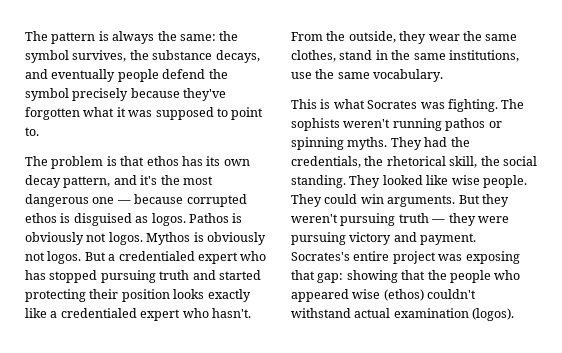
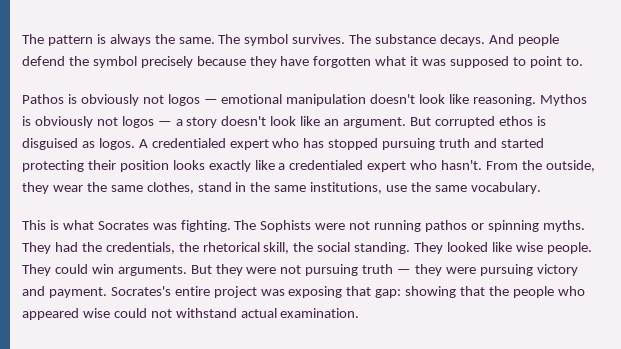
[179,31,239,41] [25,50,260,63] [25,69,116,82] same: the symbol survives, the substance decays, and eventually -> [178,34,514,46] same. The symbol survives. The substance decays. And
[183,88,227,101] they've -> [249,56,310,68] they have
[25,156,250,169] [25,175,213,188] [25,194,184,207] The problem is that ethos has its own decay pattern, and it's the most dangerous one — because -> [22,94,587,106] [22,116,431,128] Pathos is obviously not logos — emotional manipulation doesn't look like reasoning. Mythos is obviously not logos — a story doesn't look like an argument. But
[188,213,243,223] [25,232,266,245] [25,251,116,264] Pathos is obviously not logos. Mythos is obviously not logos. But a -> [138,139,148,148] A
[291,118,391,131] sophists weren't -> [260,220,371,232] Sophists were not
[291,214,338,223] weren't -> [246,265,302,274] were not
[383,289,477,301] [291,308,515,321] (ethos) couldn't withstand actual examination (logos). -> [113,308,360,318] could not withstand actual examination.

